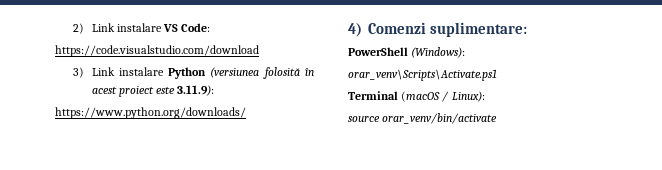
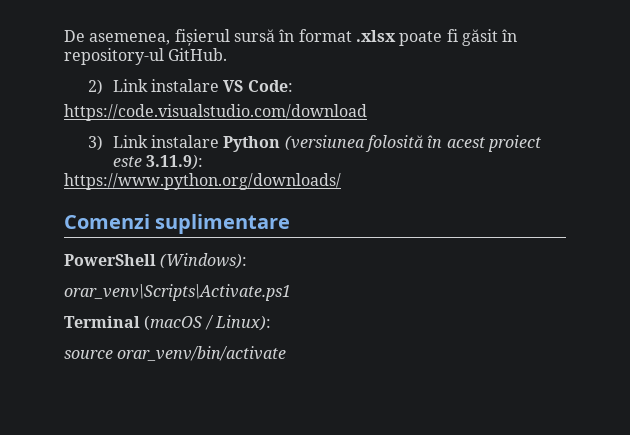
(73, 28) none -> [64,29,518,46] [64,48,228,65] De asemenea, fișierul sursă în format .xlsx poate fi găsit în repository-ul GitHub. //
[348,22,528,37] 4) Comenzi suplimentare: -> [64,214,291,234] Comenzi suplimentare

